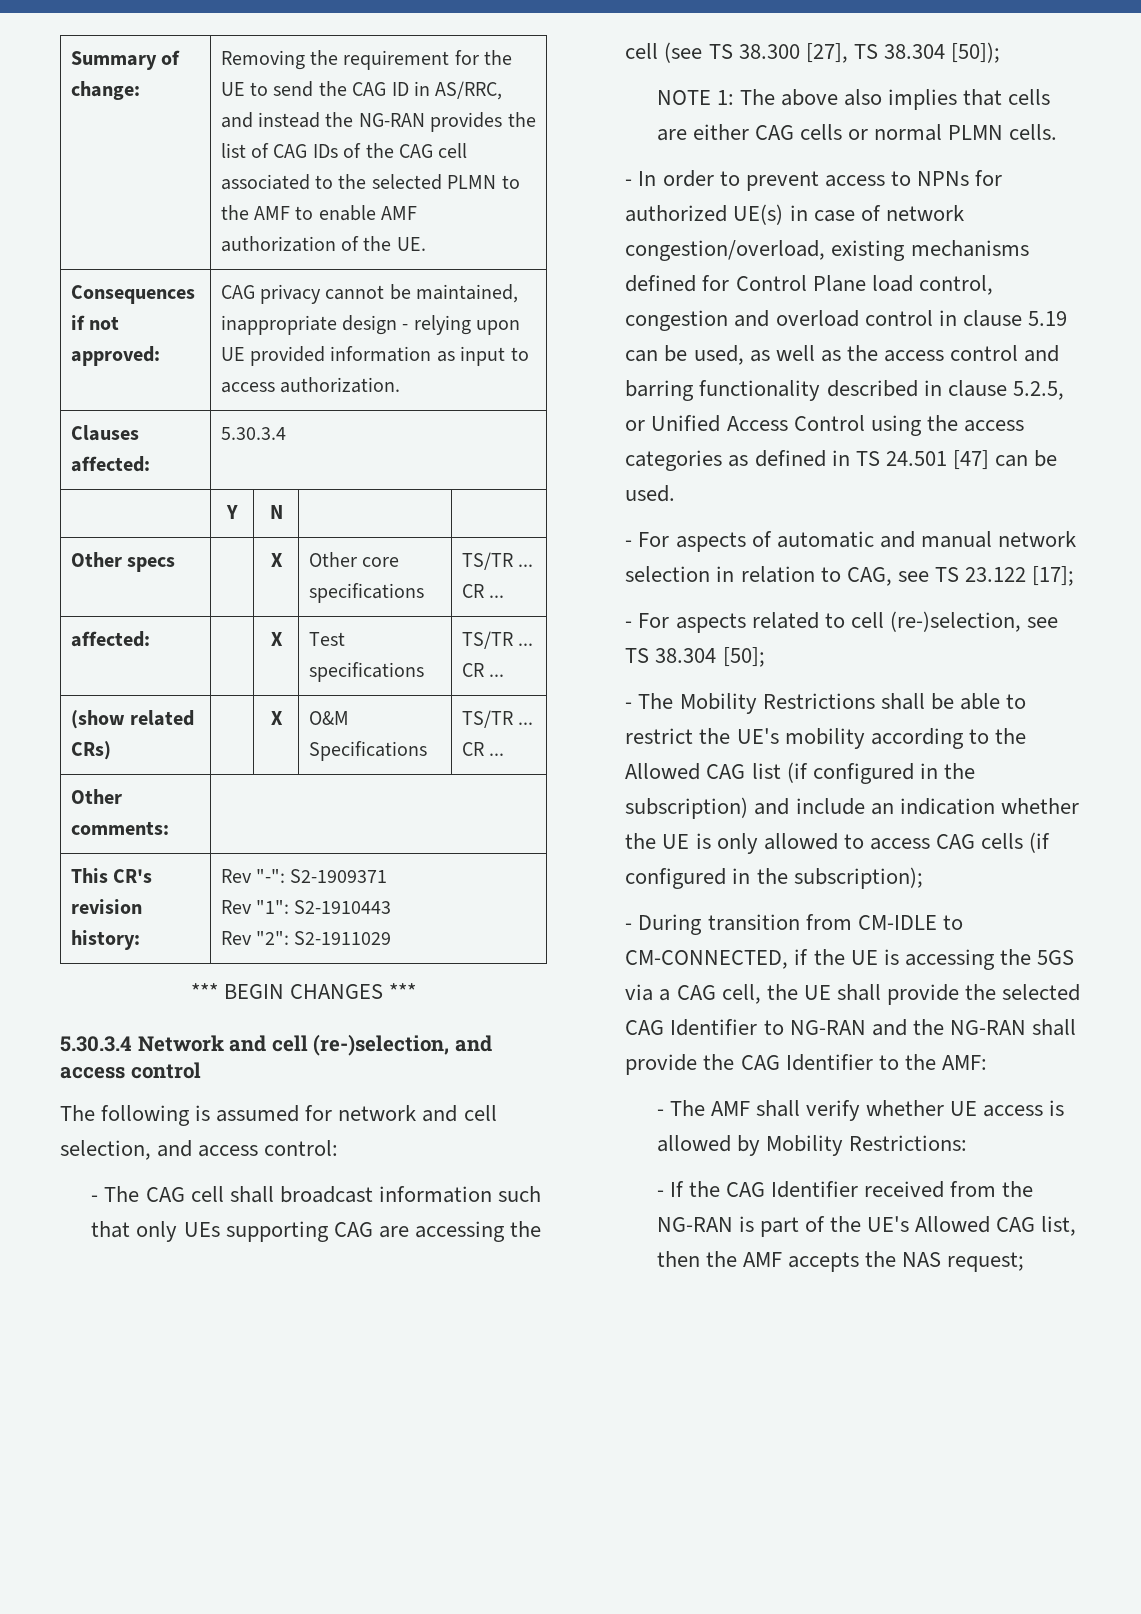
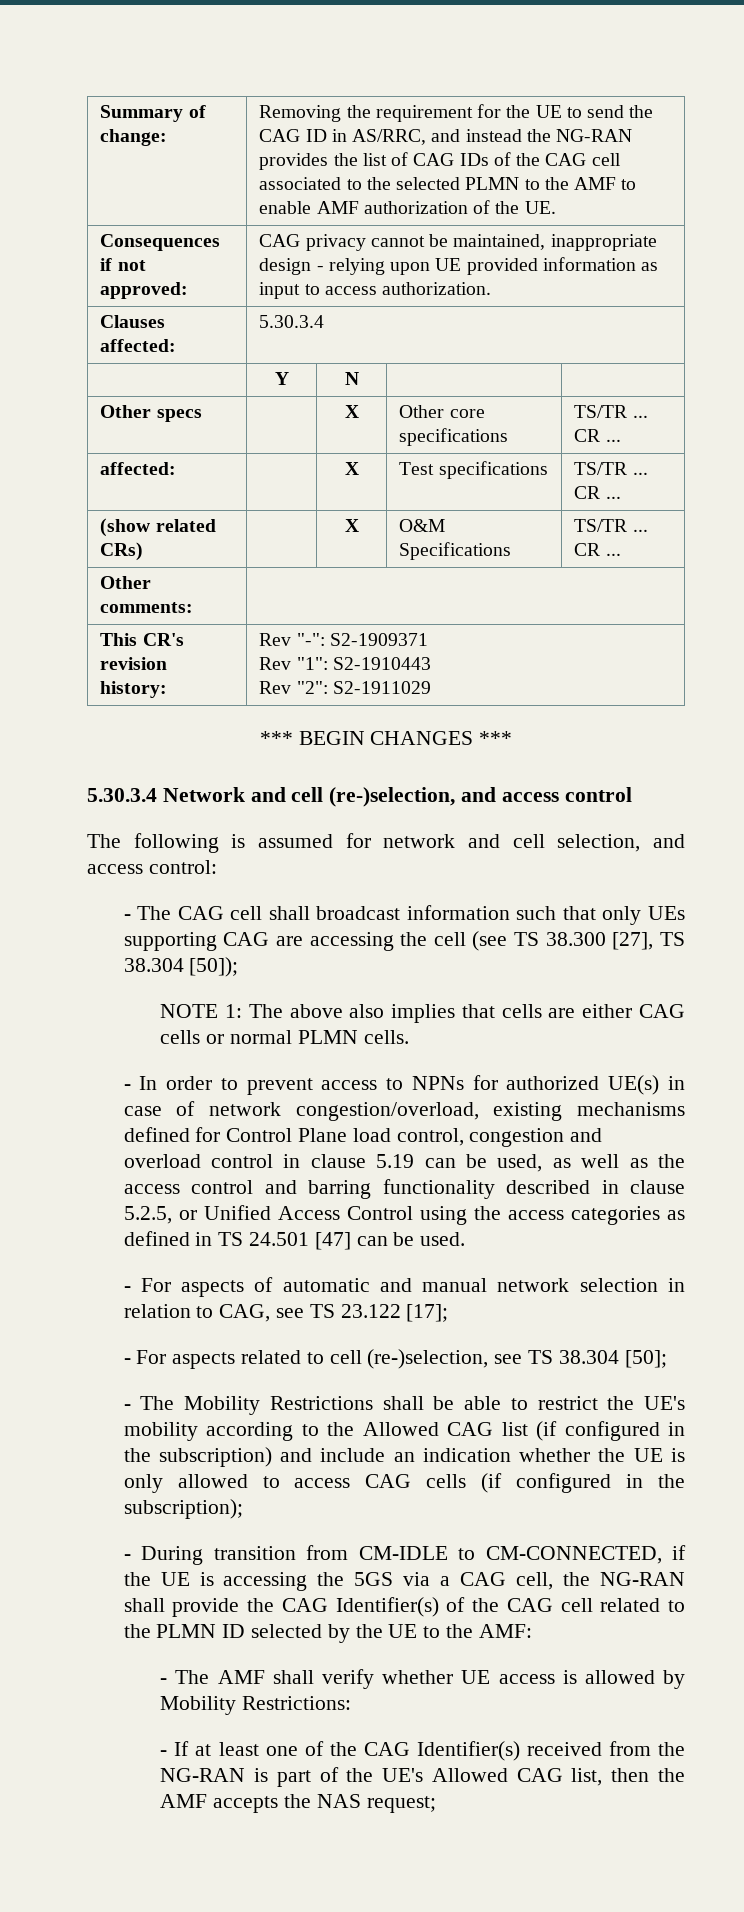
[803,984,1081,1005] [625,1019,944,1036] UE shall provide the selected CAG Identifier to NG-RAN and the -> (591, 1579) none
[785,1054,873,1071] Identifier -> [335,1597,685,1617] [123,1624,418,1643] Identifier(s) of the CAG cell related to the PLMN ID selected by the UE
[688,1181,859,1198] the CAG Identifier -> [195,1741,520,1761] at least one of the CAG Identifier(s)

